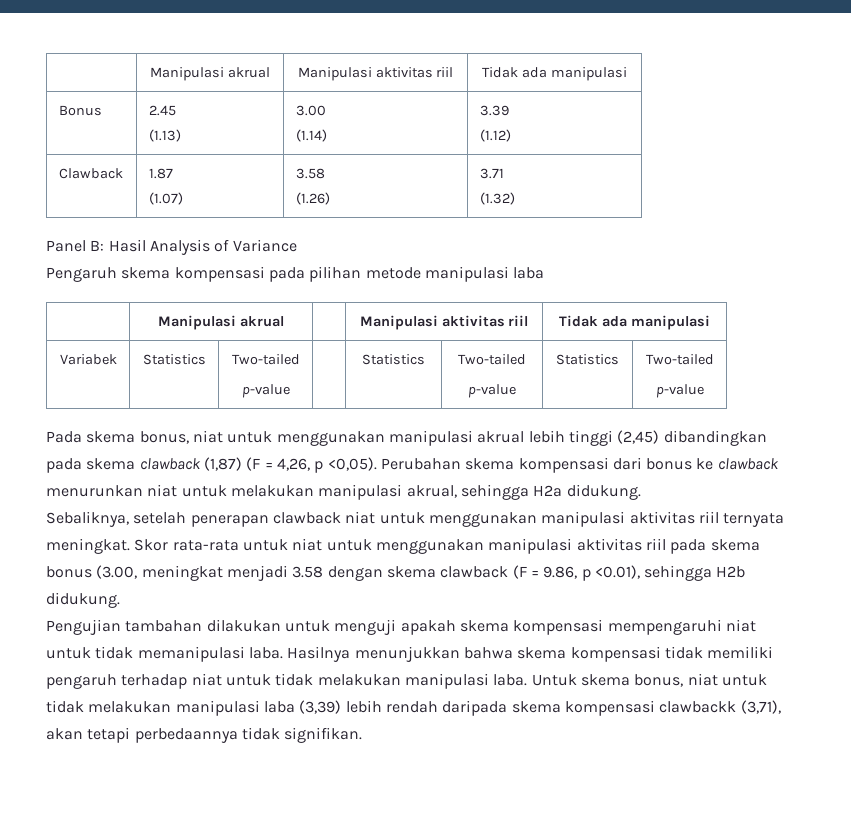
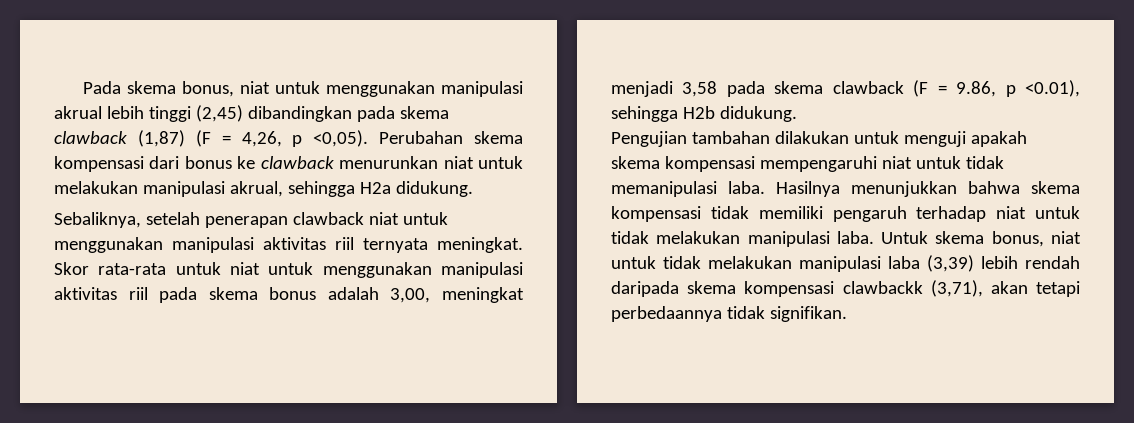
[150,67,270,81] [297,67,454,81] [482,67,627,81] [58,105,102,116] [148,105,176,116] [148,129,181,142] [295,105,326,116] [295,129,327,142] [479,105,509,116] [479,129,511,142] [58,168,123,179] [148,168,173,179] [148,192,183,205] [295,168,325,179] [295,192,330,205] [479,168,504,179] [479,192,515,205] [46,239,297,255] [46,266,545,282] [158,315,284,330] [359,315,529,330] [559,315,710,330] [59,354,117,365] [142,354,206,365] [231,354,300,365] [241,384,290,398] [362,354,425,365] [458,354,526,365] [468,384,516,398] [556,354,619,365] [645,354,714,365] [655,384,704,398] | Manipulasi akrual | Manipulasi aktivitas riil | Tidak ada manipulasi // Bonus | 2.45 // (1.13) | 3.00 // (1.14) | 3.39 // (1.12) // Clawback | 1.87 // (1.07) | 3.58 // (1.26) | 3.71 // (1.32) // Panel B: Hasil Analysis of Variance // Pengaruh skema kompensasi pada pilihan metode manipulasi laba // | Manipulasi akrual | | Manipulasi aktivitas riil | Tidak ada manipulasi // Variabek | Statistics | Two-tailed // p-value | | Statistics | Two-tailed // p-value | Statistics | Two-tailed // p-value // -> (82, 87) none
[96,565,383,581] (3.00, meningkat menjadi 3.58 dengan -> [327,287,524,303] [611,81,765,97] adalah 3,00, meningkat menjadi 3,58 pada

